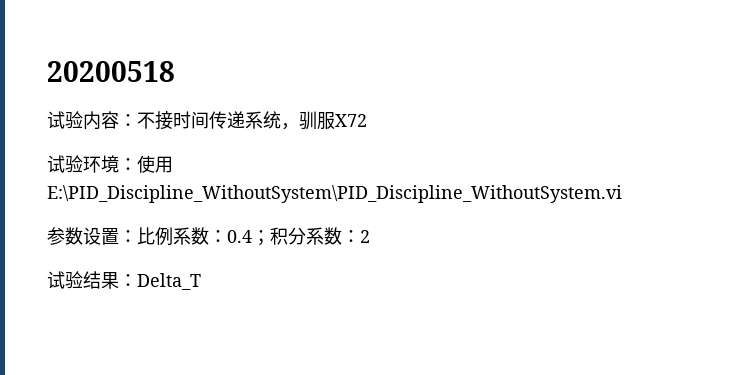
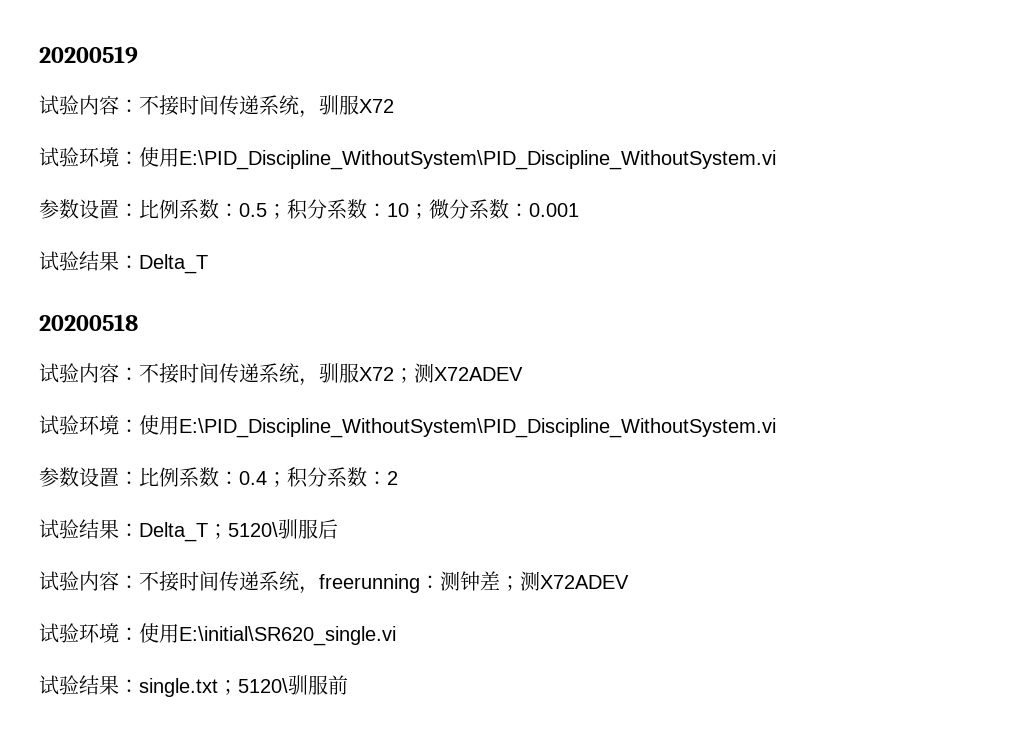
[47,61,175,82] 20200518 -> [39,46,138,64] 20200519
(622, 194) none -> [39,199,579,220] [39,251,208,274] [39,314,138,331] [39,363,523,386] [39,415,776,438] // 参数设置：比例系数：0.5；积分系数：10；微分系数：0.001 // 试验结果：Delta_T // 20200518 // 试验内容：不接时间传递系统，驯服X72；测X72ADEV // 试验环境：使用E:\PID_Discipline_WithoutSystem\PID_Discipline_WithoutSystem.vi
(201, 281) none -> [208,519,338,539] [39,571,629,594] [39,623,396,646] [39,675,348,697] ；5120\驯服后 // 试验内容：不接时间传递系统，freerunning：测钟差；测X72ADEV // 试验环境：使用E:\initial\SR620_single.vi // 试验结果：single.txt；5120\驯服前

